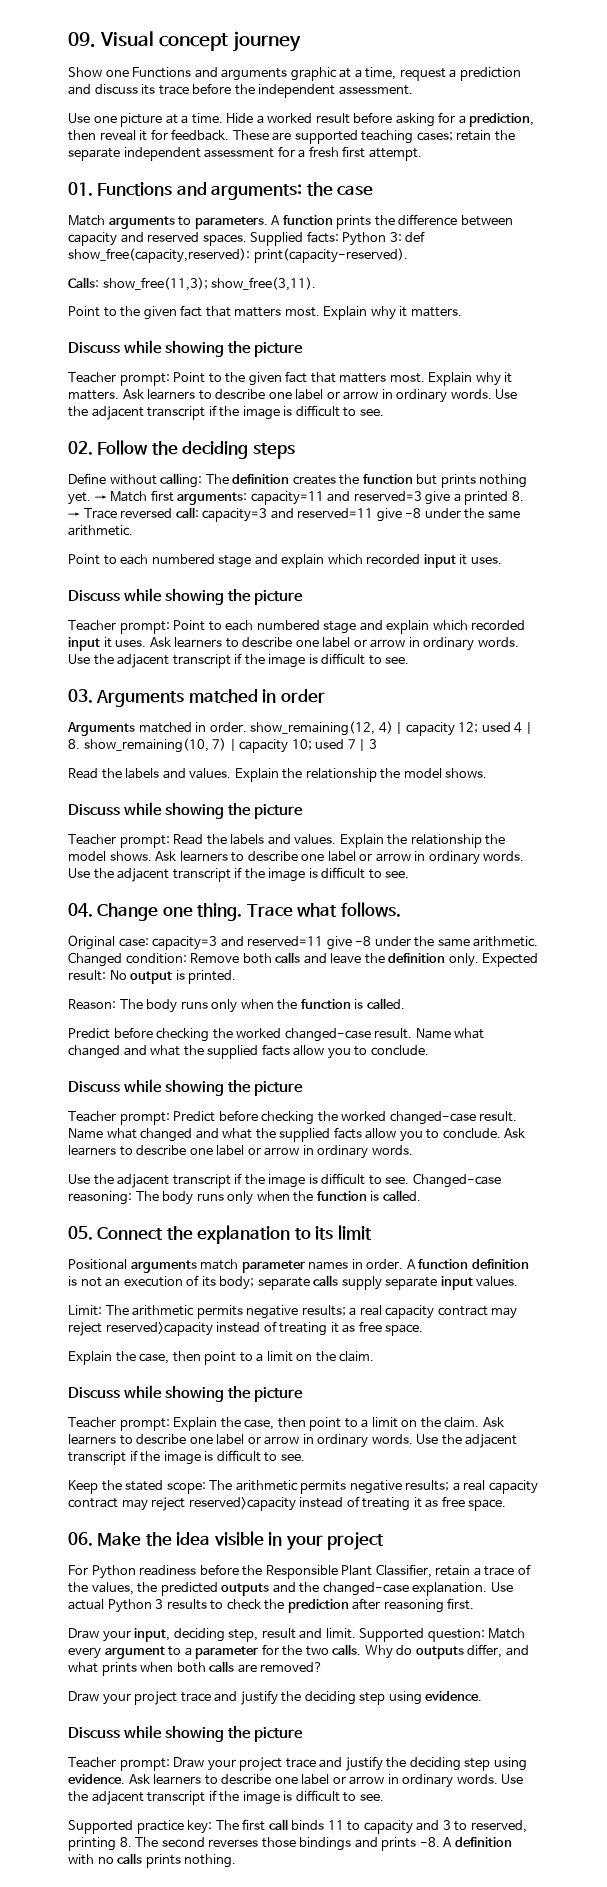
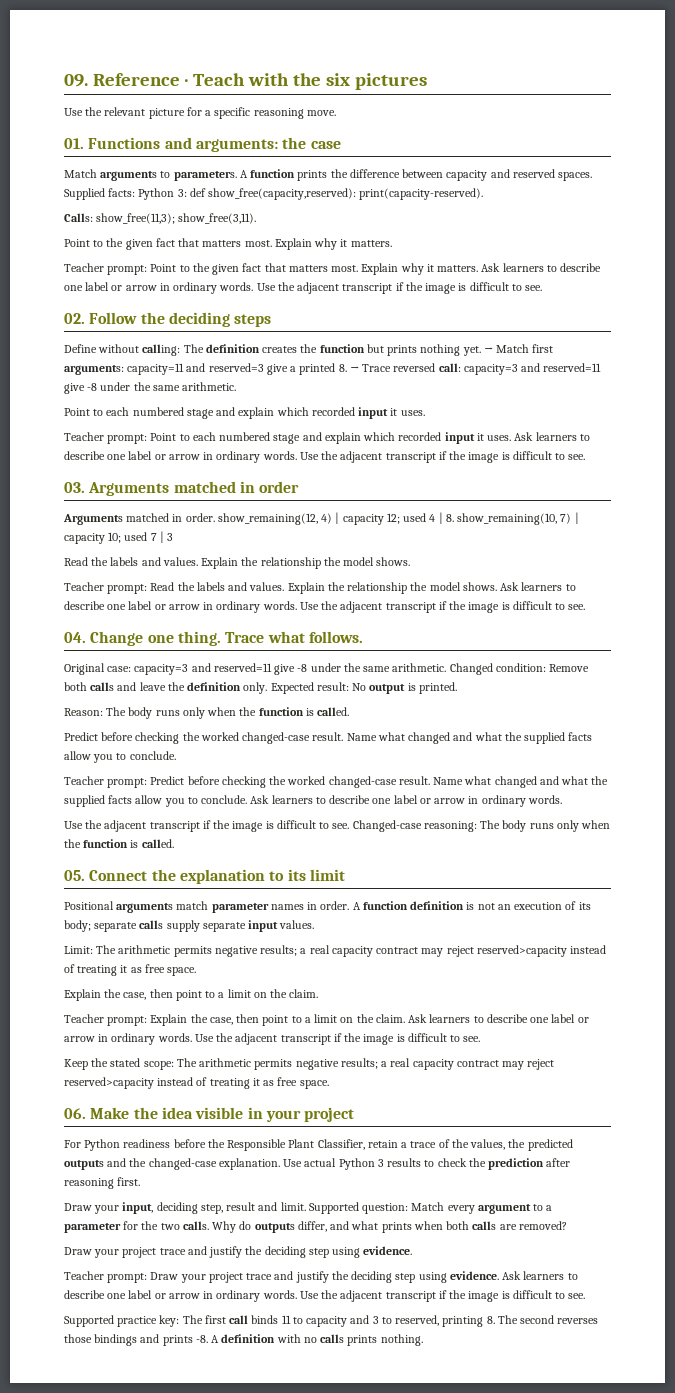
[99,31,301,52] [68,67,521,81] [68,83,413,98] [68,112,535,127] [68,129,515,144] [68,146,422,161] Visual concept journey // Show one Functions and arguments graphic at a time, request a prediction and discuss its trace before the independent assessment. // Use one picture at a time. Hide a worked result before asking for a prediction, then reveal it for feedback. These are supported teaching cases; retain the separate independent assessment for a fresh first attempt. -> [92,73,427,90] [64,107,336,119] Reference · Teach with the six pictures // Use the relevant picture for a specific reasoning move.
[68,340,303,357] // Discuss while showing the picture -> (392, 243) none
[68,588,303,605] // Discuss while showing the picture -> (425, 413) none
[68,802,303,819] // Discuss while showing the picture -> (411, 561) none
[68,1079,303,1096] // Discuss while showing the picture -> (176, 755) none
[68,1385,303,1402] // Discuss while showing the picture -> (319, 993) none
[68,1725,303,1742] // Discuss while showing the picture -> (413, 1250) none

